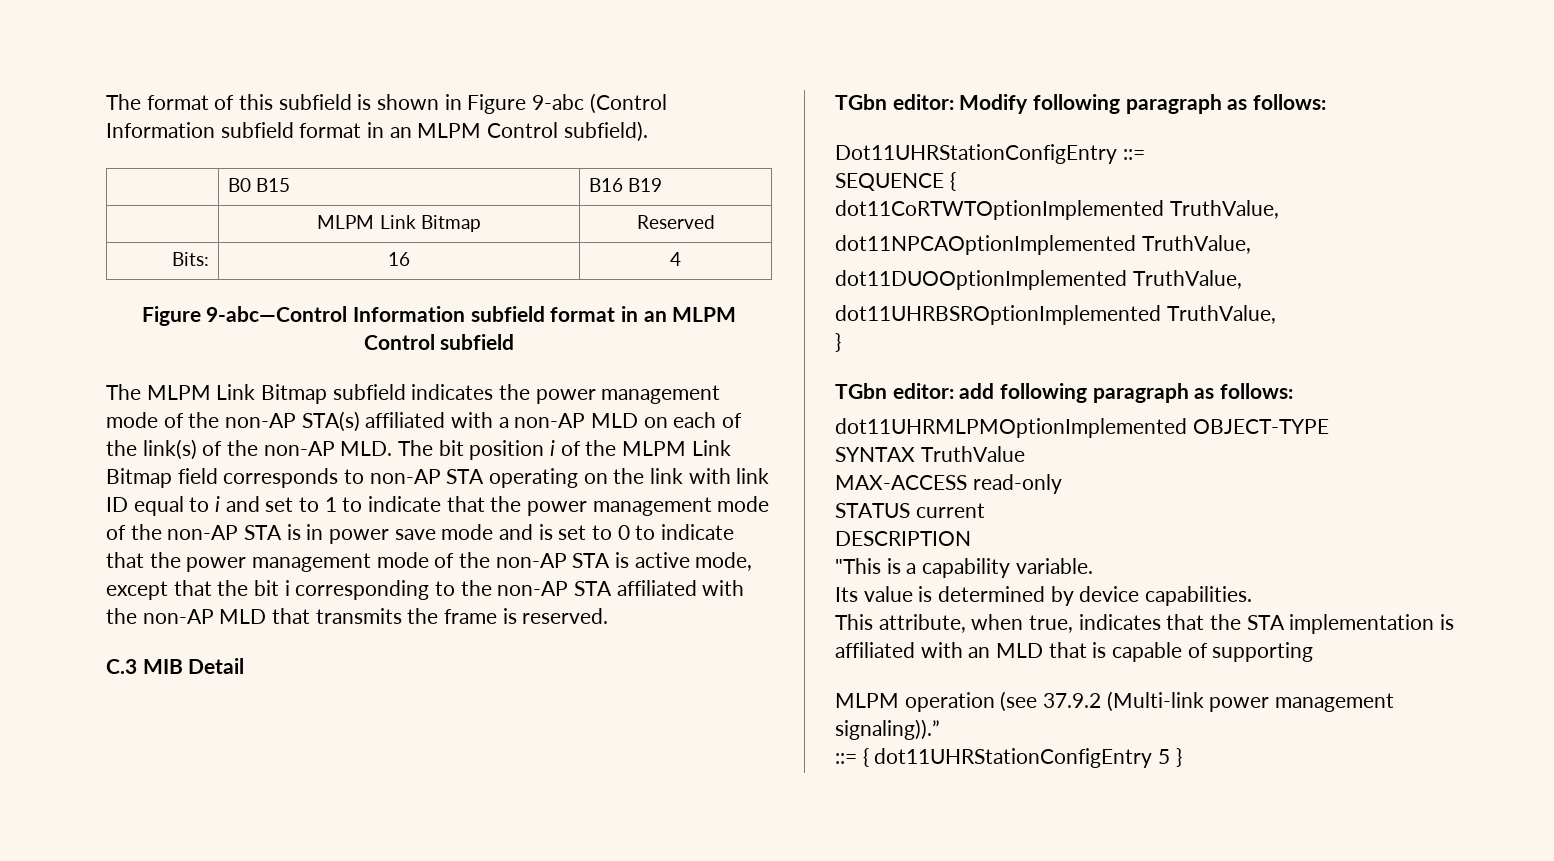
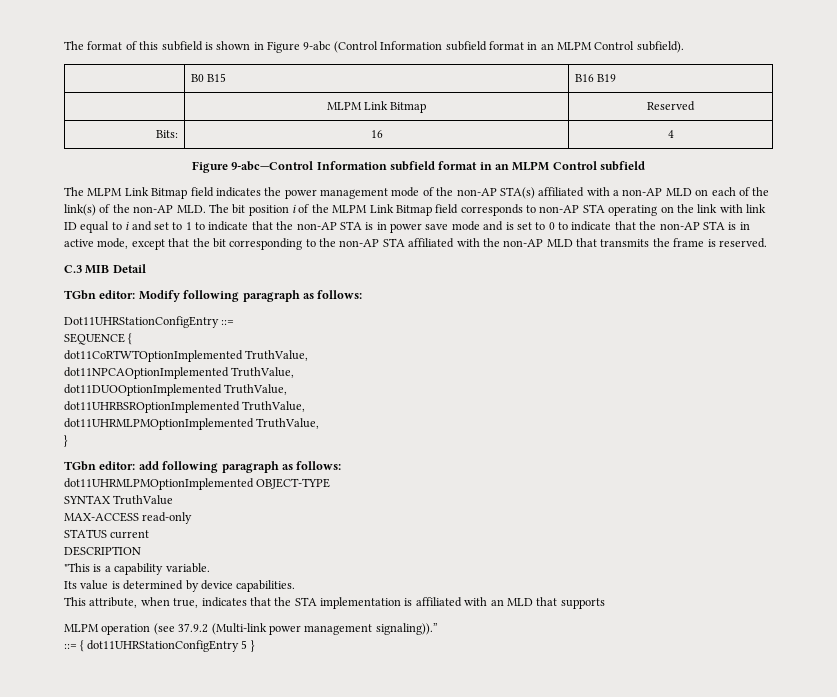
[332,384,406,400] subfield -> [190,187,214,197] field
[527,496,770,516] [106,524,162,540] power management mode of the -> (294, 225) none
[186,552,630,572] power management mode of the non-AP STA is -> [659,221,750,230] non-AP STA is in
[284,580,290,596] i -> (226, 243) none
(1276, 314) none -> [64,418,320,430] // dot11UHRMLPMOptionImplemented TruthValue,
[1092,642,1314,662] is capable of supporting -> [560,598,605,609] supports

